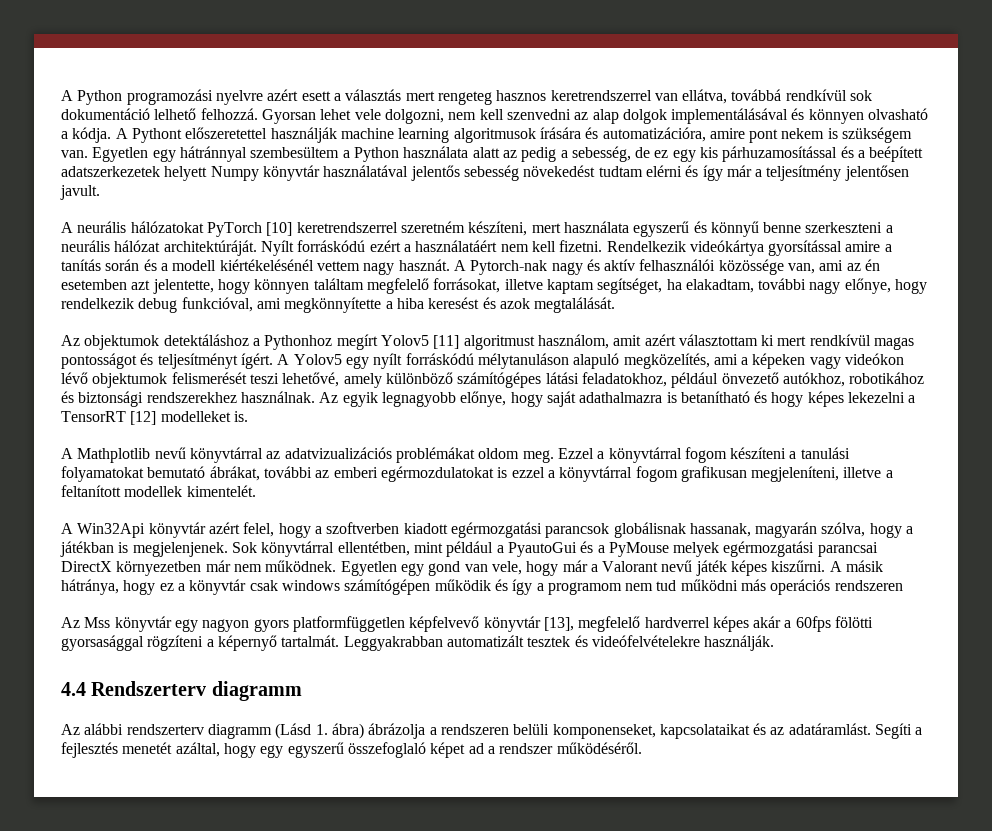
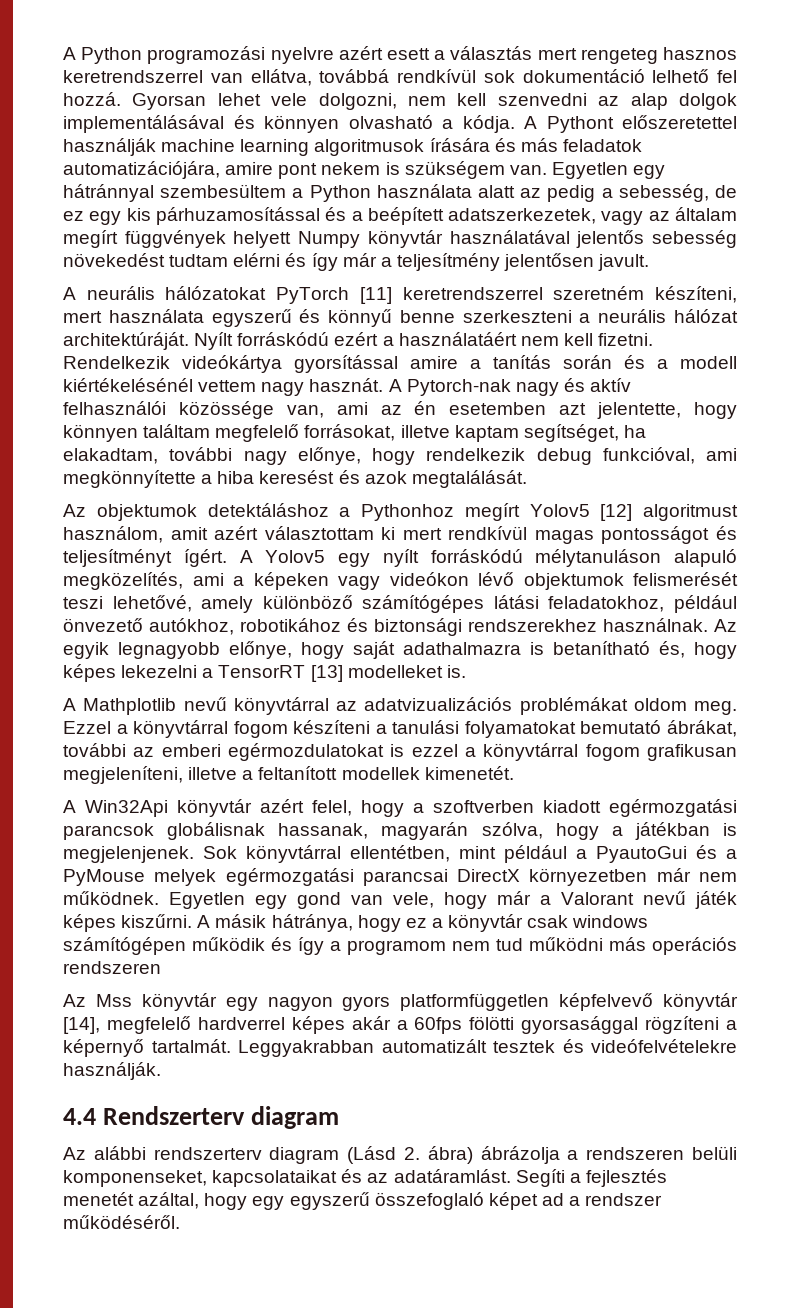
[200,108,258,120] felhozzá. -> [717,70,737,83] [63,92,121,106] fel hozzá.
[602,127,706,142] automatizációra, -> [520,138,642,152] [63,161,220,179] más feladatok automatizációjára,
[61,166,160,177] adatszerkezetek -> [448,207,737,225] [63,230,226,248] adatszerkezetek, vagy az általam megírt függvények
[266,222,293,236] [10] -> [359,287,392,304] [11]
[433,335,460,349] [11] -> [600,504,633,521] [12]
[754,391,768,403] és -> [659,641,685,658] és,
[130,411,157,425] [12] -> [310,665,343,682] [13]
[186,485,256,497] kimentelét. -> [424,766,514,780] kimenetét.
[543,617,574,631] [13], -> [63,1017,100,1034] [14],
[211,681,302,701] diagramm -> [250,1106,339,1129] diagram
[207,723,328,739] diagramm (Lásd 1. -> [269,1146,421,1164] diagram (Lásd 2.

